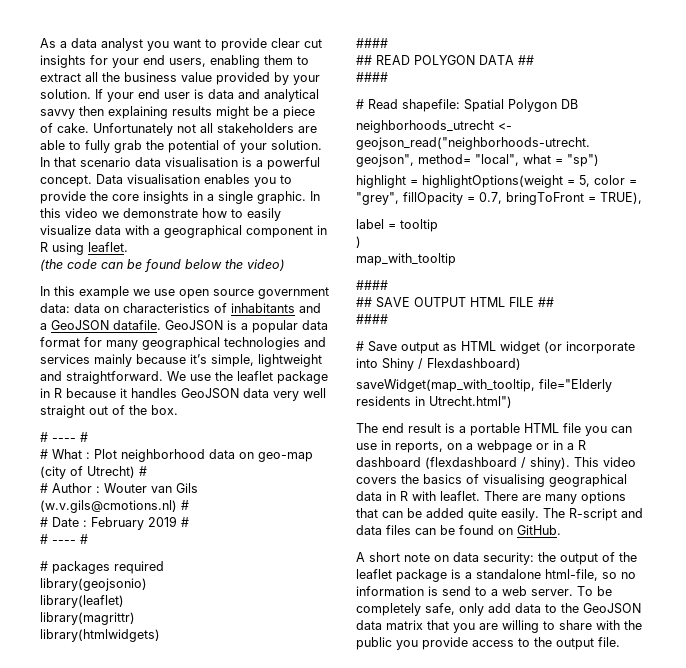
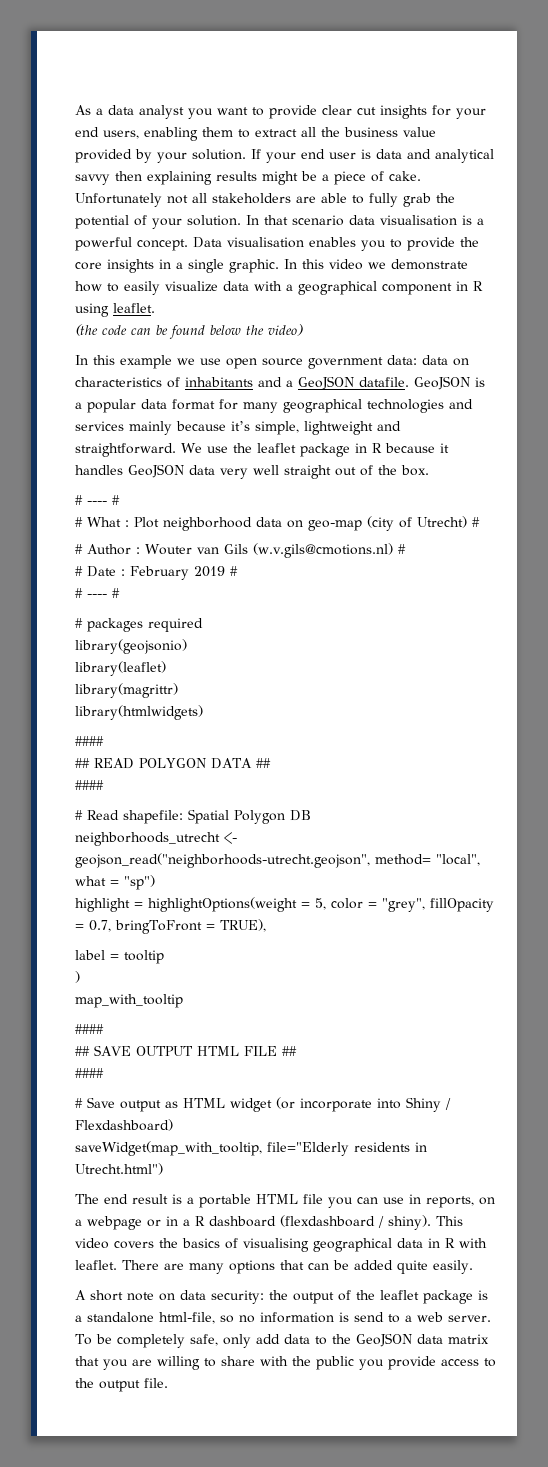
[543,508,643,521] [356,525,561,535] The R-script and data files can be found on GitHub. -> (473, 1267) none

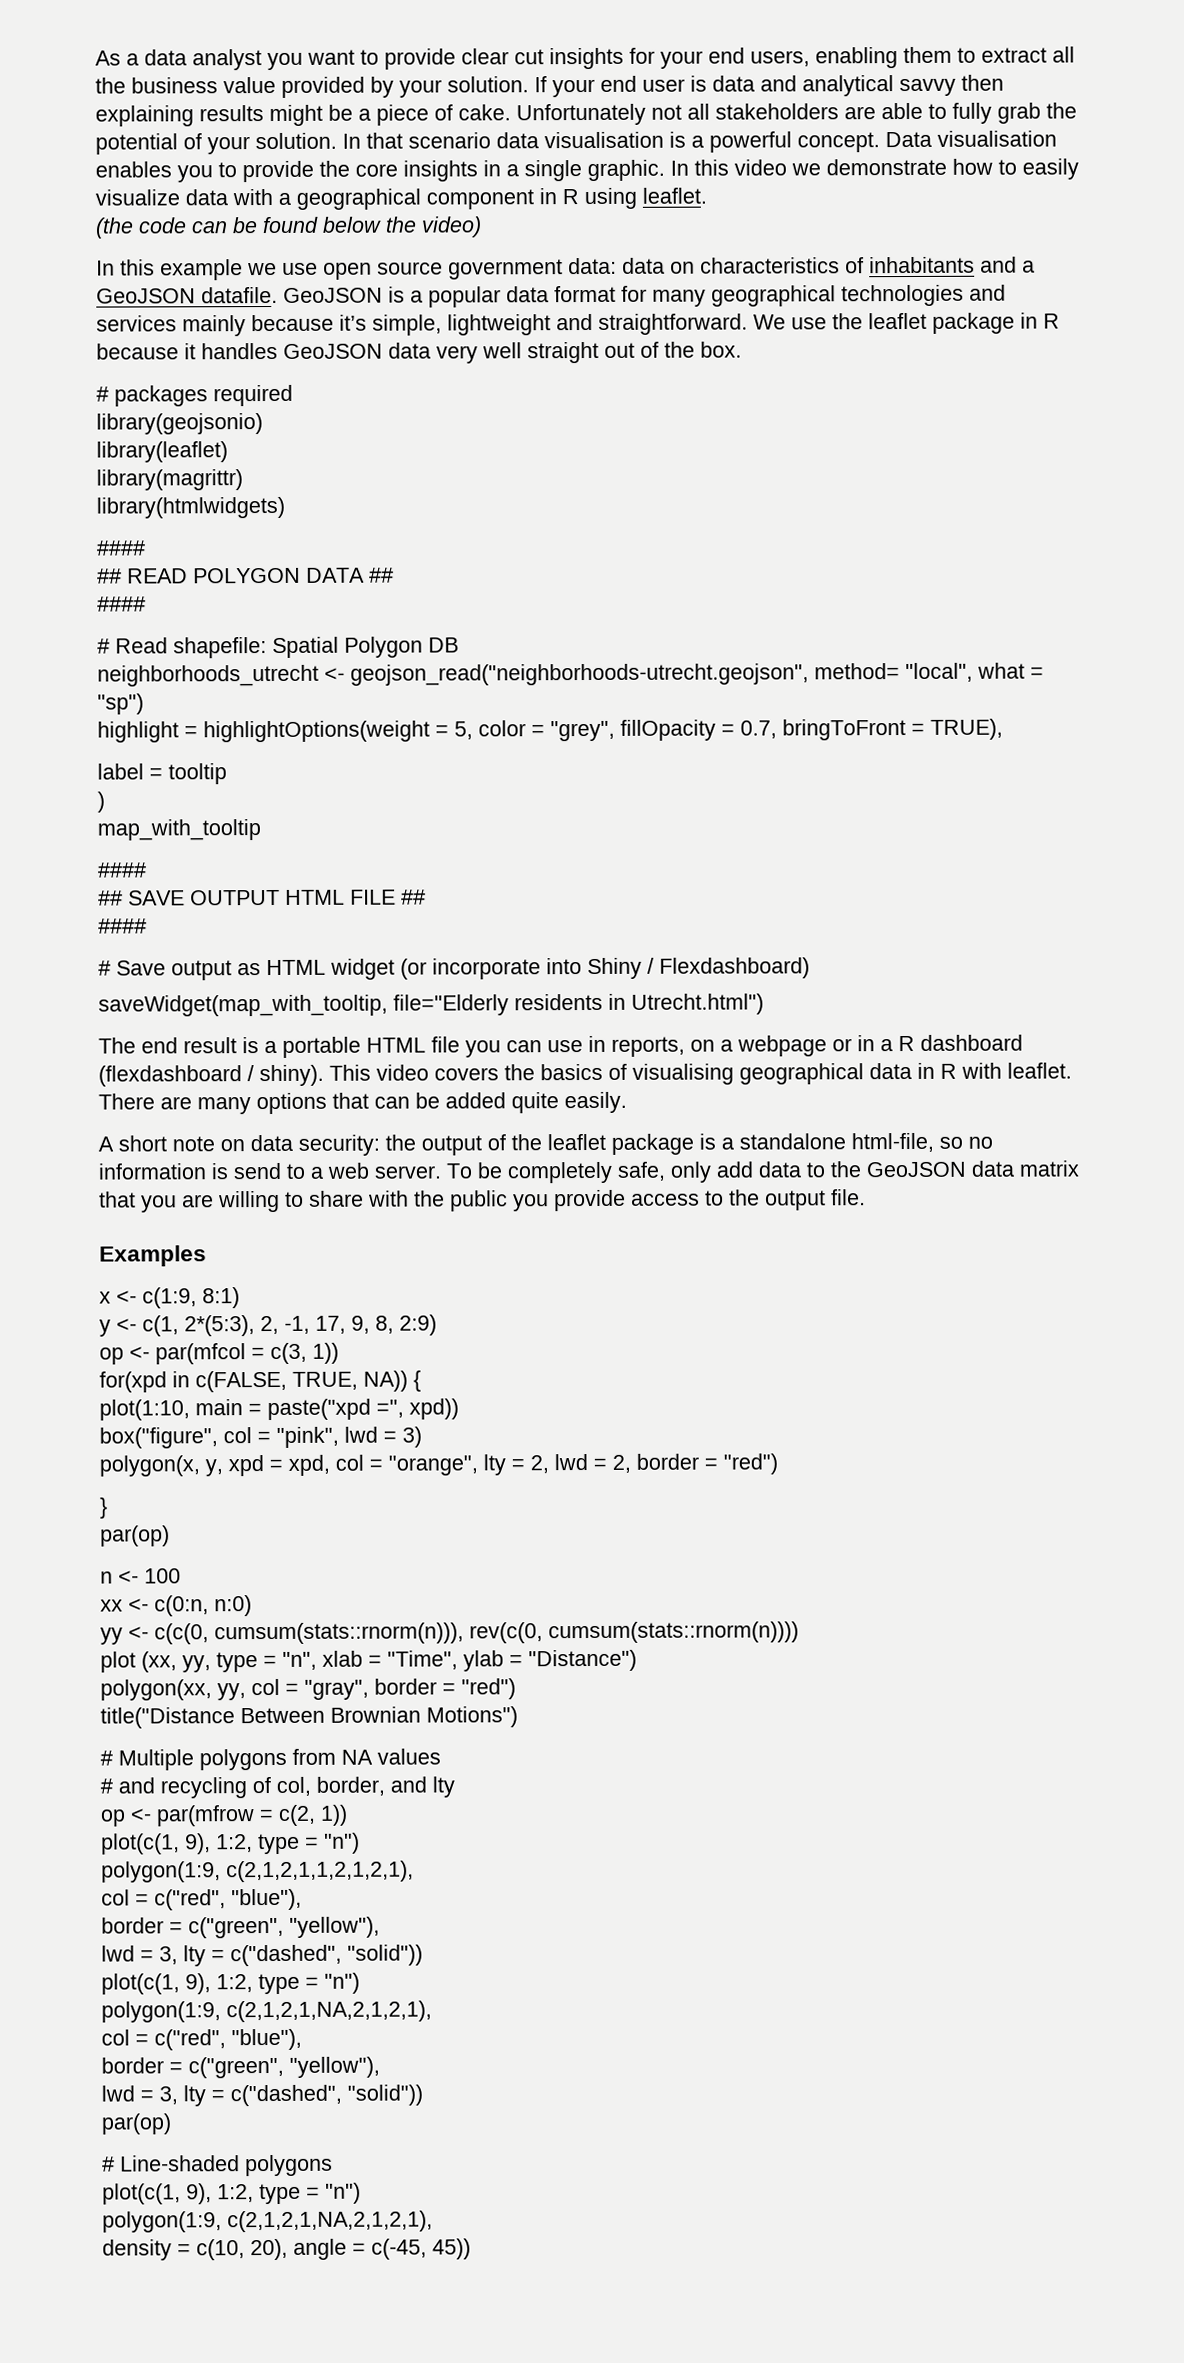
[75,495,120,505] [75,516,480,531] [75,543,406,558] [75,566,238,580] [75,588,120,598] // # ---- # // # What : Plot neighborhood data on geo-map (city of Utrecht) # // # Author : Wouter van Gils (w.v.gils@cmotions.nl) # // # Date : February 2019 # // # ---- # -> (742, 349) none
(168, 1383) none -> [99,1245,207,1267] [99,1287,240,1309] [99,1314,437,1337] [99,1342,339,1365] [99,1370,421,1393] [99,1398,459,1421] [99,1426,422,1449] [99,1453,778,1477] [99,1497,108,1519] [100,1525,170,1547] [100,1568,181,1584] [100,1595,252,1617] [100,1621,799,1645] [100,1649,637,1673] [100,1678,516,1701] [100,1706,518,1729] [100,1748,441,1771] [100,1776,455,1799] [100,1804,348,1827] [101,1832,360,1855] [101,1860,414,1883] [101,1888,302,1911] [101,1916,380,1939] [101,1944,423,1967] [101,1972,360,1995] [101,2000,432,2023] [101,2028,302,2051] [101,2056,380,2079] [101,2084,423,2107] [101,2113,171,2135] [102,2154,333,2177] [102,2182,361,2205] [102,2210,433,2233] [102,2238,471,2261] // Examples // x <- c(1:9, 8:1) // y <- c(1, 2*(5:3), 2, -1, 17, 9, 8, 2:9) // op <- par(mfcol = c(3, 1)) // for(xpd in c(FALSE, TRUE, NA)) { // plot(1:10, main = paste("xpd =", xpd)) // box("figure", col = "pink", lwd = 3) // polygon(x, y, xpd = xpd, col = "orange", lty = 2, lwd = 2, border = "red") // } // par(op) // n <- 100 // xx <- c(0:n, n:0) // yy <- c(c(0, cumsum(stats::rnorm(n))), rev(c(0, cumsum(stats::rnorm(n)))) // plot (xx, yy, type = "n", xlab = "Time", ylab = "Distance") // polygon(xx, yy, col = "gray", border = "red") // title("Distance Between Brownian Motions") // # Multiple polygons from NA values // # and recycling of col, border, and lty // op <- par(mfrow = c(2, 1)) // plot(c(1, 9), 1:2, type = "n") // polygon(1:9, c(2,1,2,1,1,2,1,2,1), // col = c("red", "blue"), // border = c("green", "yellow"), // lwd = 3, lty = c("dashed", "solid")) // plot(c(1, 9), 1:2, type = "n") // polygon(1:9, c(2,1,2,1,NA,2,1,2,1), // col = c("red", "blue"), // border = c("green", "yellow"), // lwd = 3, lty = c("dashed", "solid")) // par(op) // # Line-shaded polygons // plot(c(1, 9), 1:2, type = "n") // polygon(1:9, c(2,1,2,1,NA,2,1,2,1), // density = c(10, 20), angle = c(-45, 45))

